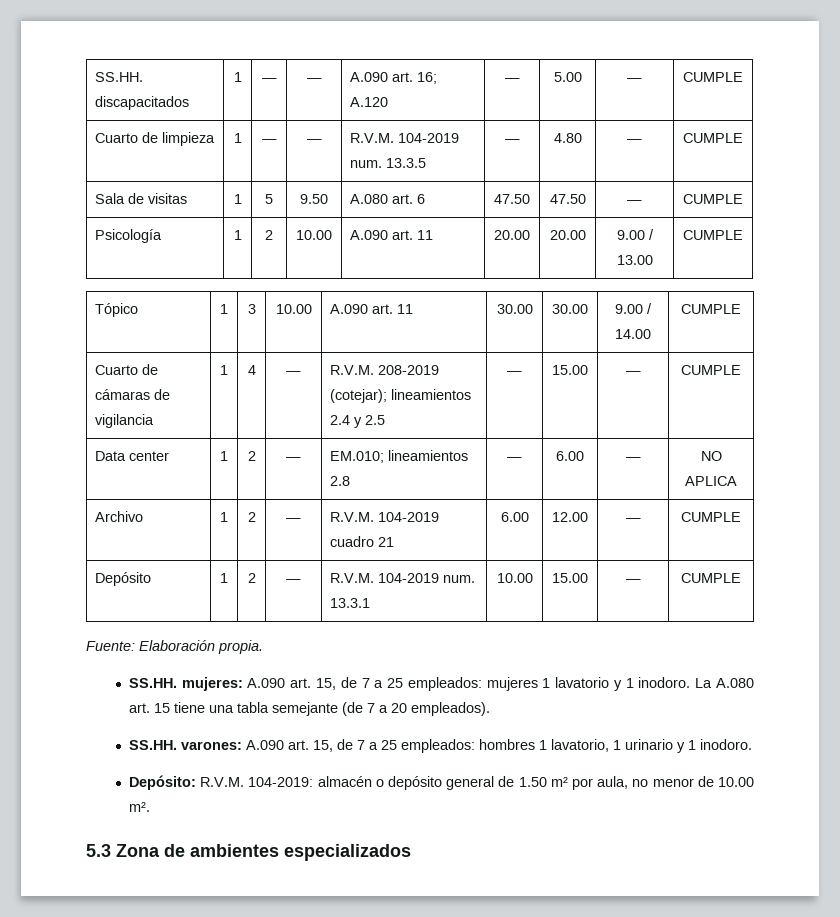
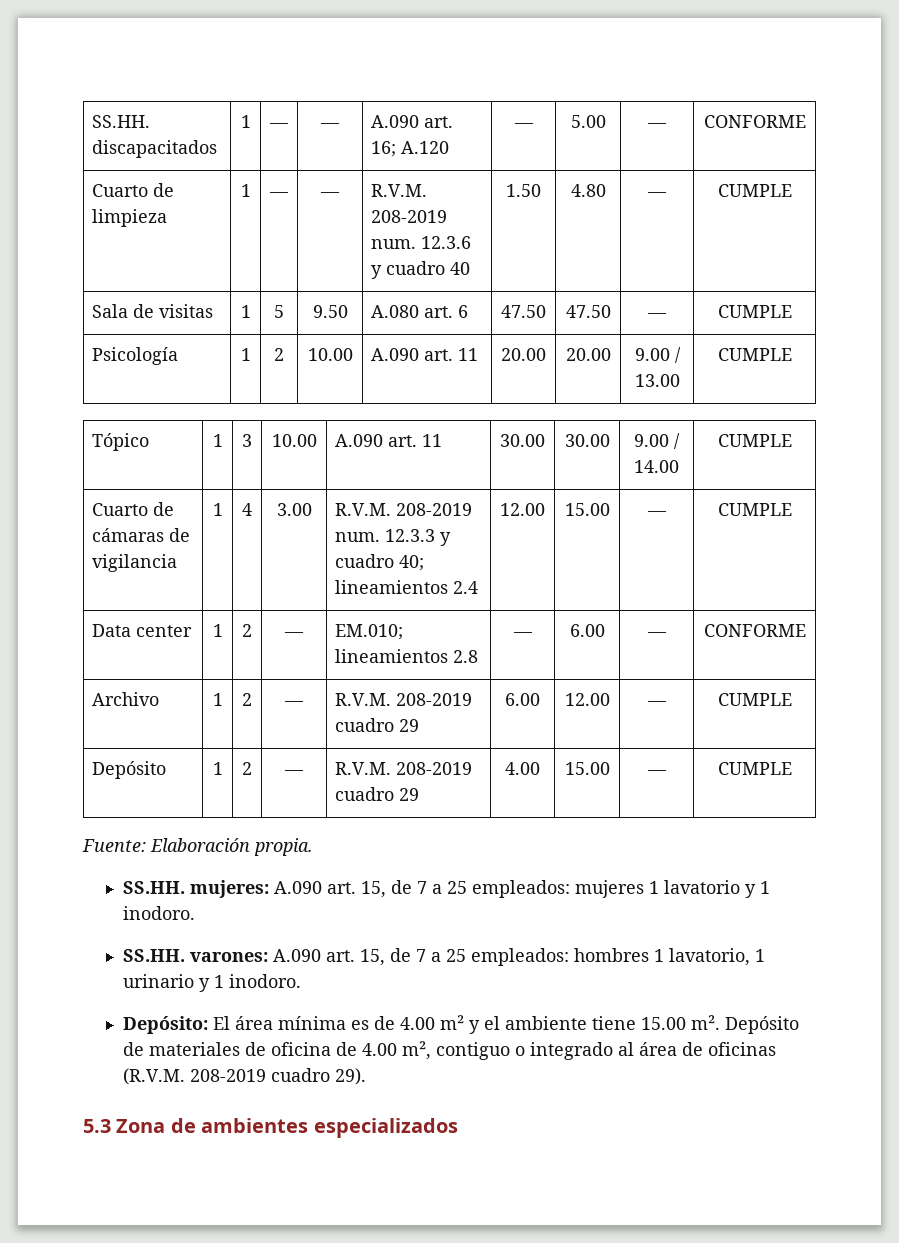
[683,72,743,82] CUMPLE -> [703,115,806,128] CONFORME
[398,133,460,143] [350,158,427,168] [504,139,520,143] 104-2019 num. 13.3.5 | — -> [371,210,448,223] [371,236,472,249] [371,261,471,279] [506,184,541,197] 208-2019 num. 12.3.6 y cuadro 40 | 1.50
[286,371,301,375] [330,365,440,375] [330,389,388,403] — | R.V.M. 208-2019 (cotejar); -> [276,503,312,516] [335,503,473,516] [335,529,452,546] [335,554,425,571] 3.00 | R.V.M. 208-2019 num. 12.3.3 y cuadro 40;
[354,415,386,428] [507,371,522,375] y 2.5 | — -> [500,503,545,516] | 12.00
[700,451,722,461] [685,476,737,486] NO APLICA -> [703,624,806,637] CONFORME
[378,512,440,522] [330,536,395,547] 104-2019 cuadro 21 -> [396,693,473,706] [335,718,420,732] 208-2019 cuadro 29
[378,573,476,583] [330,598,371,608] [496,573,533,583] 104-2019 num. 13.3.1 | 10.00 -> [396,762,473,775] [335,787,420,801] [505,762,540,775] 208-2019 cuadro 29 | 4.00
[695,678,755,688] [128,702,490,716] La A.080 art. 15 tiene una tabla semejante (de 7 a 20 empleados). -> (195, 913) none
[200,776,754,790] [128,802,150,812] R.V.M. 104-2019: almacén o depósito general de 1.50 m² por aula, no menor de 10.00 m². -> [212,1015,799,1034] [122,1041,776,1060] [122,1068,366,1085] El área mínima es de 4.00 m² y el ambiente tiene 15.00 m². Depósito de materiales de oficina de 4.00 m², contiguo o integrado al área de oficinas (R.V.M. 208-2019 cuadro 29).

